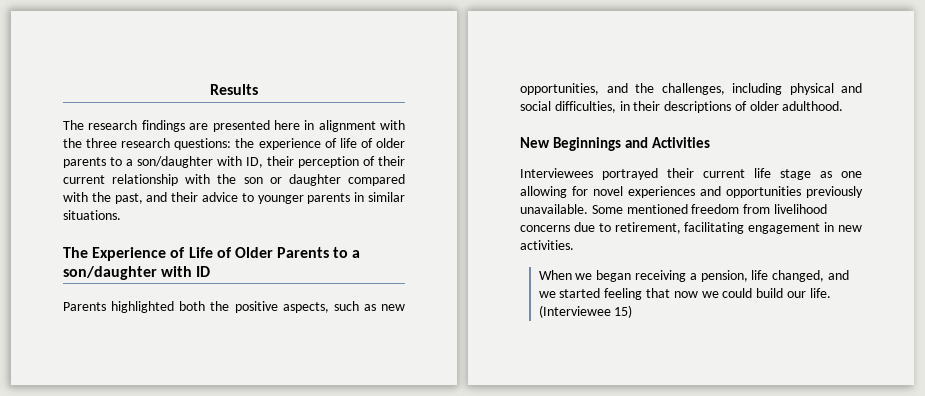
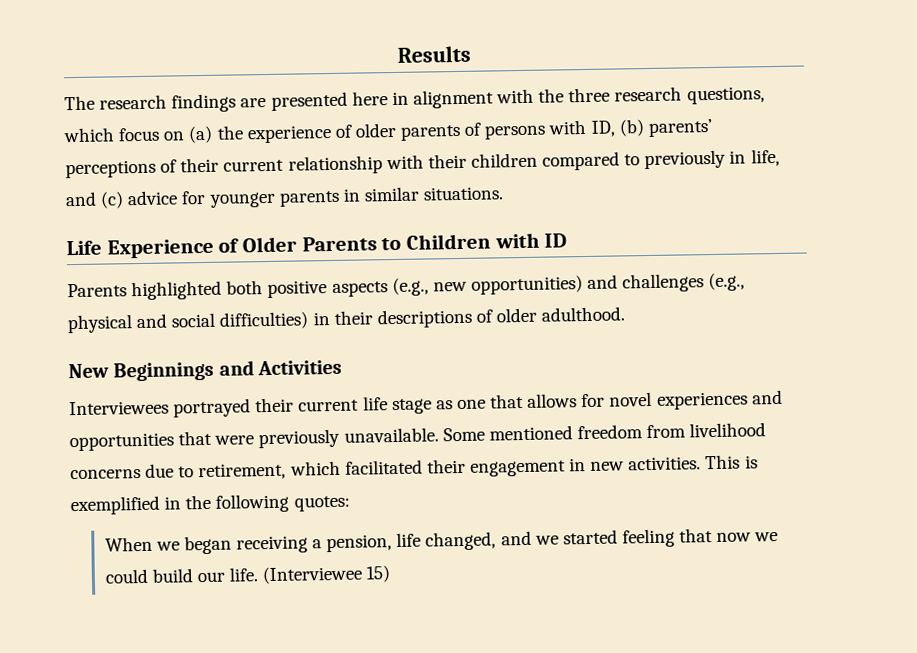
[174,138,405,150] [63,156,359,168] questions: the experience of life of older parents to a son/daughter with ID, their perception -> [686,86,765,105] [63,118,713,144] [65,159,156,179] questions, which focus on (a) the experience of older parents of persons with ID, (b) parents’ perceptions
[217,174,405,186] [63,192,254,204] the son or daughter compared with the past, and their advice to -> [427,148,780,171] [65,190,207,209] their children compared to previously in life, and (c) advice for
[63,247,88,258] The -> [66,240,102,256] Life
[188,247,232,258] Life of -> (240, 245) none
[352,250,361,258] [63,266,157,280] a son/daughter -> [406,233,492,250] Children
[210,301,405,313] [520,83,782,95] the positive aspects, such as new opportunities, and the challenges, including -> [267,272,746,298] positive aspects (e.g., new opportunities) and challenges (e.g.,
[554,101,616,113] difficulties, -> [219,311,310,330] difficulties)
[520,186,567,198] allowing -> [490,393,578,409] that allows
(801, 192) none -> [178,430,255,446] that were
[684,222,745,234] facilitating -> [289,458,466,476] which facilitated their
(574, 245) none -> [705,454,758,470] [70,493,350,516] This is exemplified in the following quotes:

